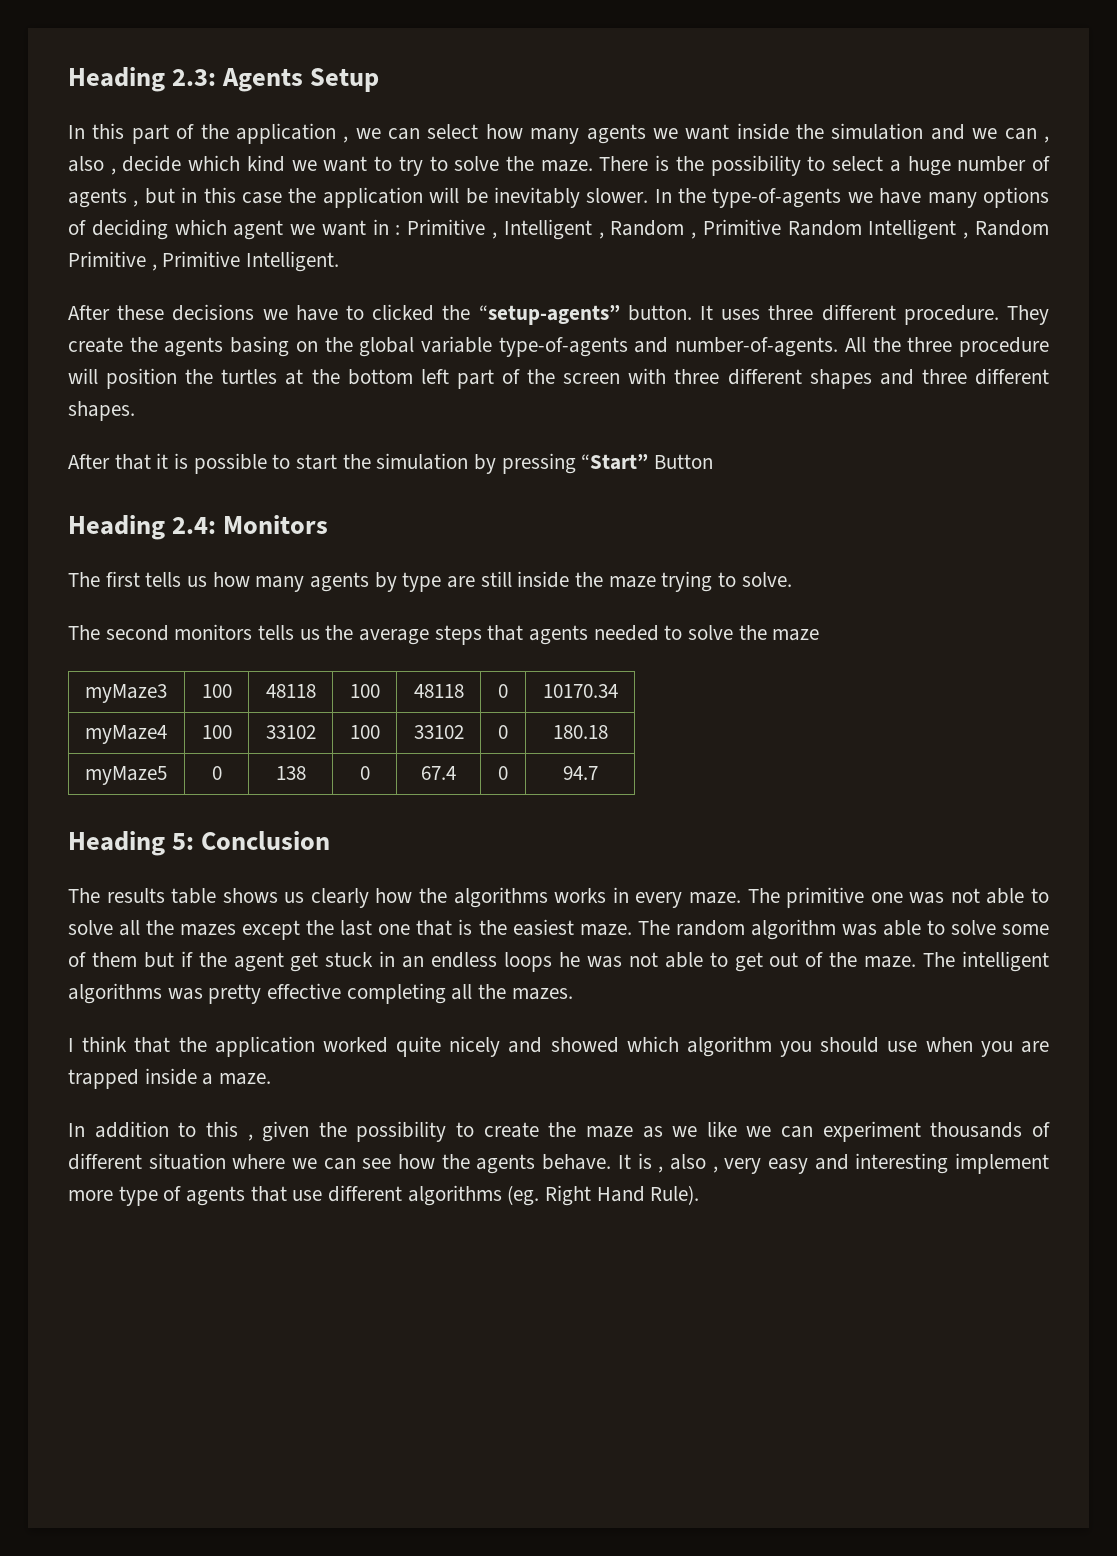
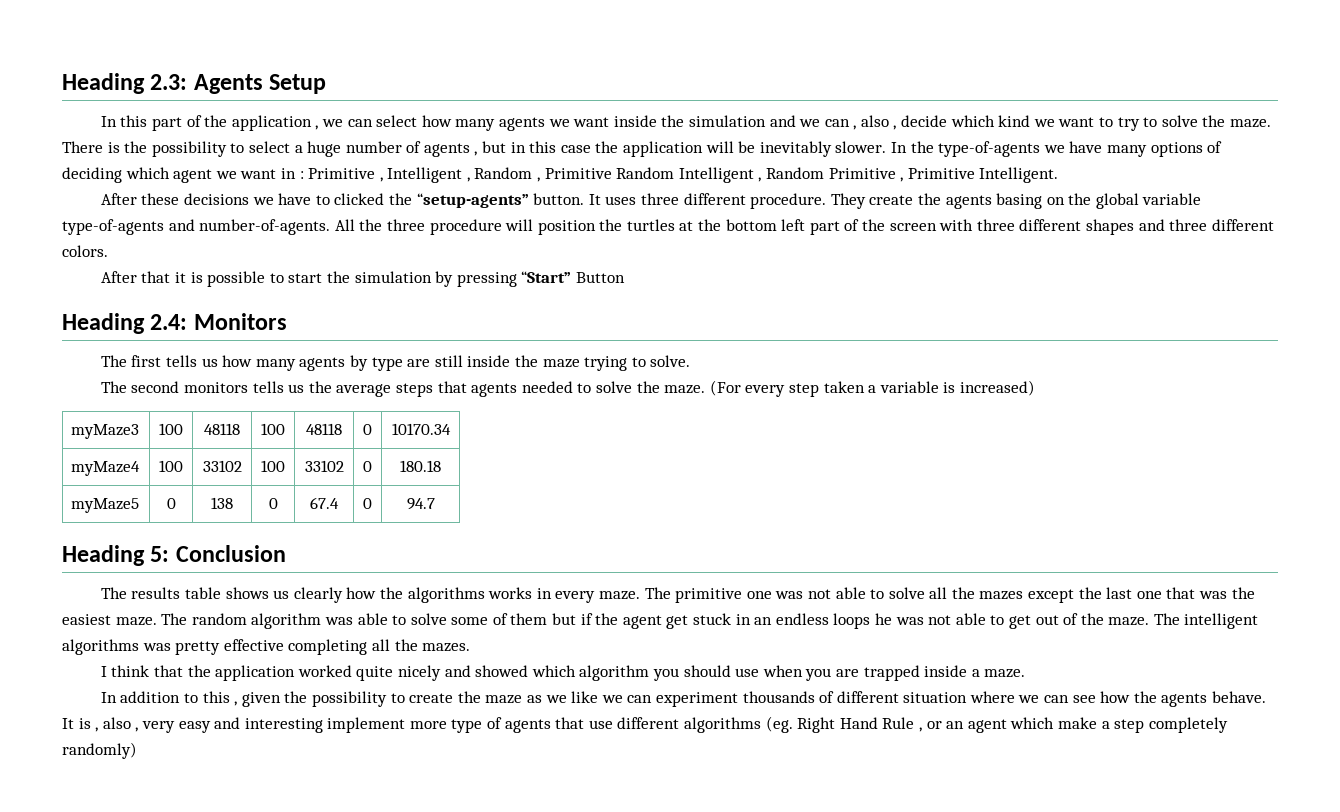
[68,401,135,421] shapes. -> [62,245,108,257] colors.
[772,629,820,641] maze -> [664,380,1035,397] maze. (For every step taken a variable is increased)
[458,919,473,935] is -> [1198,591,1227,599] was
[650,1185,700,1205] Rule). -> [882,717,1228,733] [62,742,137,759] Rule , or an agent which make a step completely randomly)

